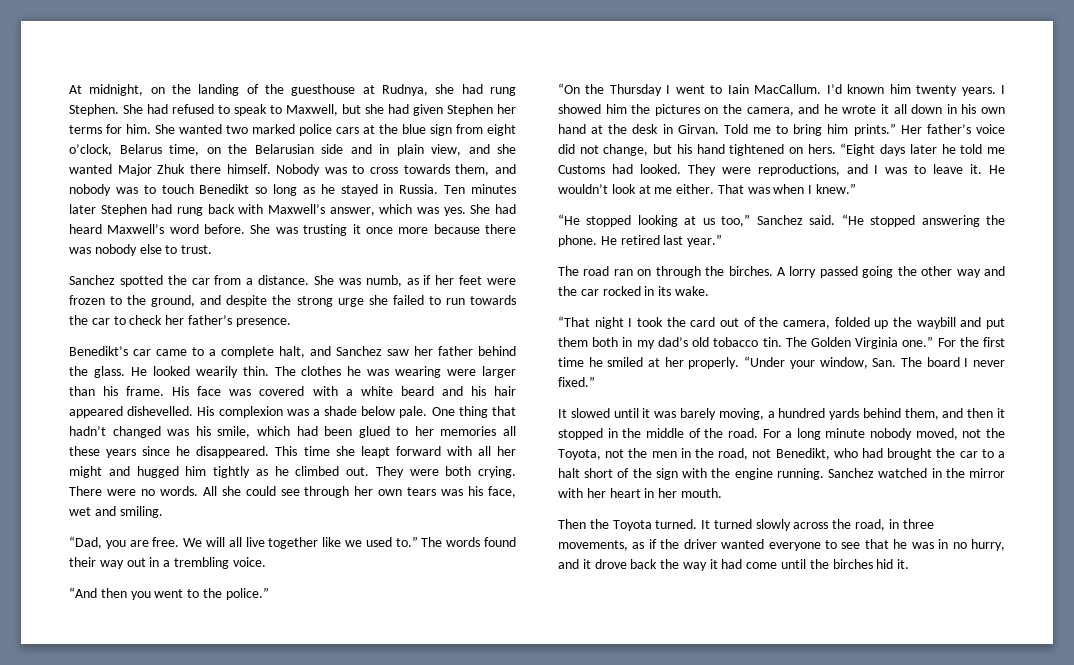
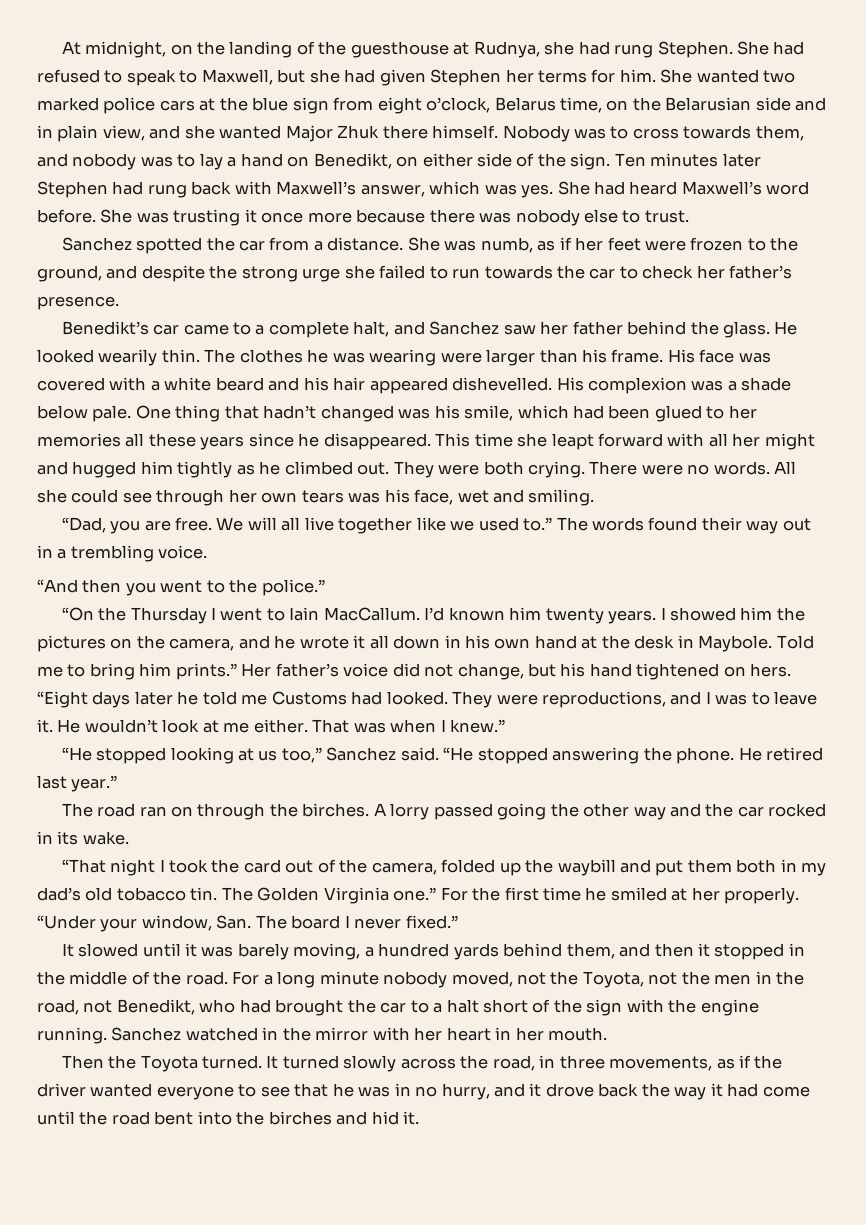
[161,184,439,196] touch Benedikt so long as he stayed in Russia. -> [199,153,611,170] lay a hand on Benedikt, on either side of the sign.
[677,124,719,134] Girvan. -> [698,635,773,652] Maybole.
[832,559,873,569] birches -> [111,1111,368,1125] road bent into the birches and

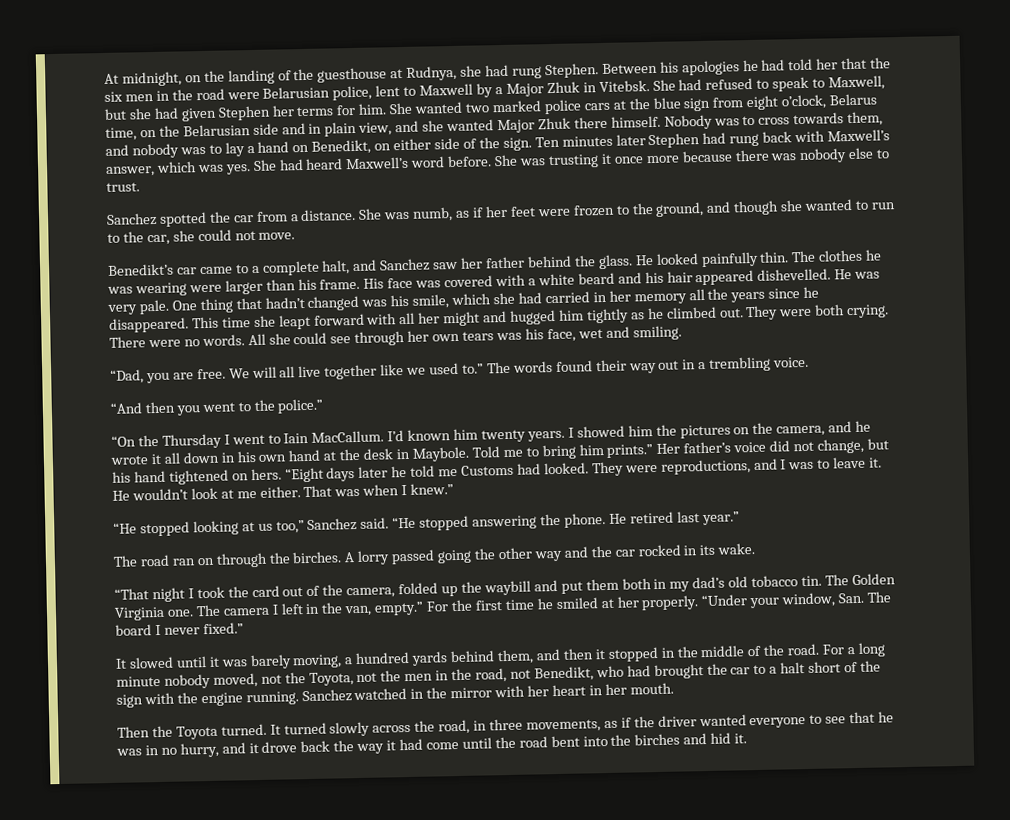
(733, 49) none -> [601,57,892,76] [104,80,650,102] Between his apologies he had told her that the six men in the road were Belarusian police, lent to Maxwell by a Major Zhuk in Vitebsk.
[141,265,793,282] [37,296,119,310] despite the strong urge she failed to run towards the car to check her father’s presence. -> [733,198,896,216] [107,229,296,246] though she wanted to run to the car, she could not move.
[98,349,158,366] wearily -> [700,251,759,268] painfully
[556,377,792,394] [37,405,88,419] His complexion was a shade below -> [834,269,881,280] [107,304,138,315] He was very
[573,405,757,422] [37,433,196,447] had been glued to her memories all these -> [493,288,729,305] she had carried in her memory all the
[393,887,437,901] one.” -> [166,601,425,617] one. The camera I left in the van, empty.”

